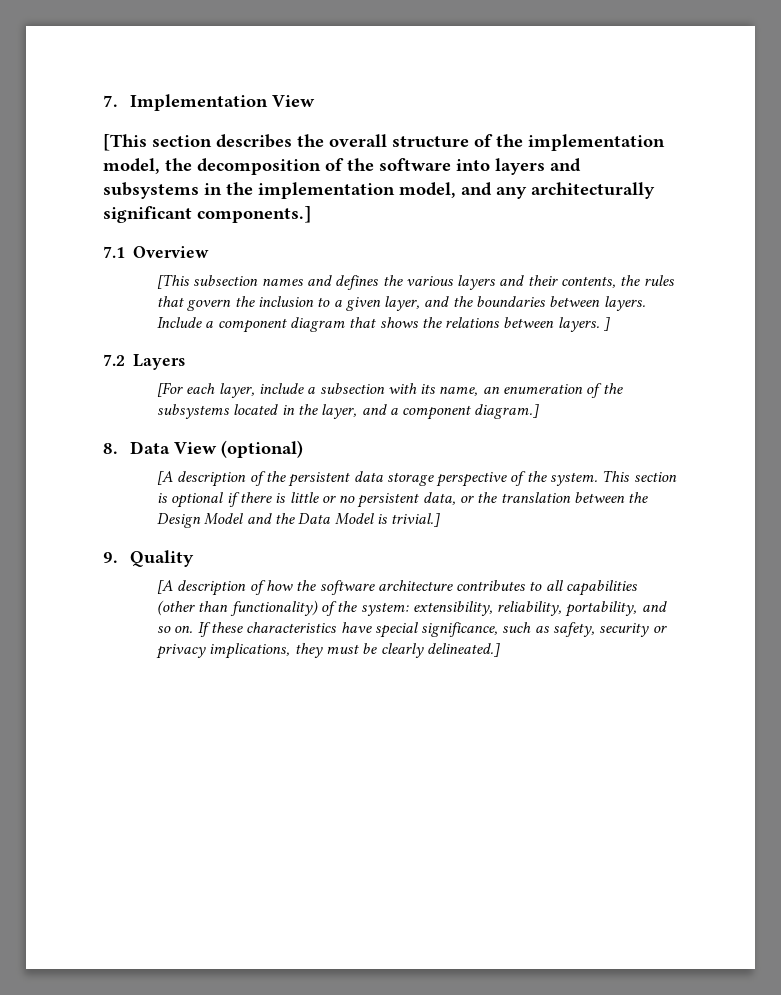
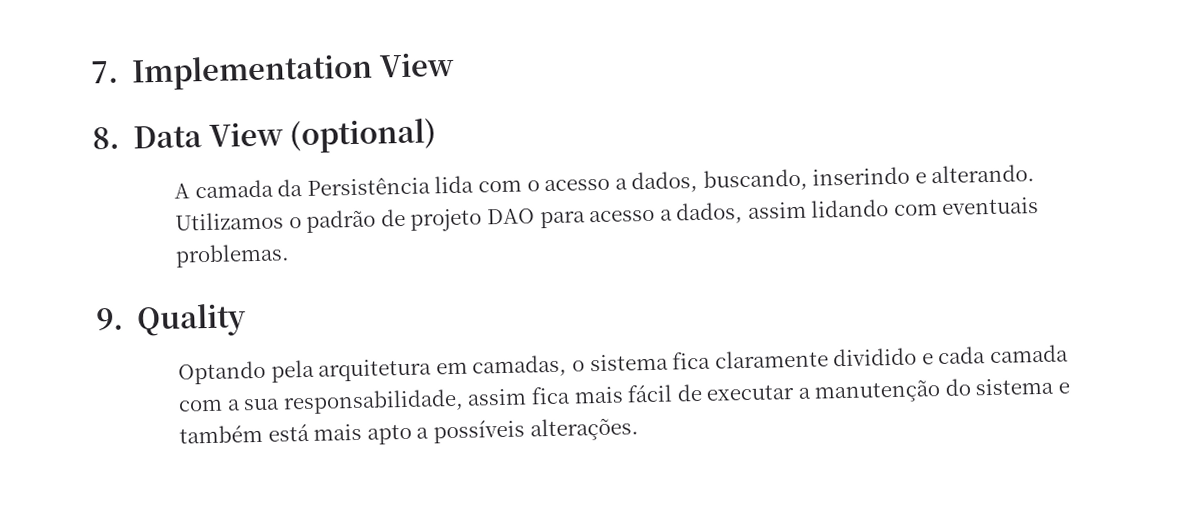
[103,134,665,151] [103,158,581,175] [103,182,655,199] [103,206,311,223] [103,246,209,258] [156,274,675,290] [156,296,646,311] [156,317,611,333] [103,354,185,370] [156,382,623,398] [156,404,540,420] [103,440,303,458] [156,470,677,487] [156,492,649,508] [156,513,441,528] [103,550,194,567] [156,580,639,596] [156,600,667,617] [156,622,667,638] [155,643,500,659] [This section describes the overall structure of the implementation model, the decomposition of the software into layers and subsystems in the implementation model, and any architecturally significant components.] // 7.1 Overview // [This subsection names and defines the various layers and their contents, the rules that govern the inclusion to a given layer, and the boundaries between layers. Include a component diagram that shows the relations between layers. ] // 7.2 Layers // [For each layer, include a subsection with its name, an enumeration of the subsystems located in the layer, and a component diagram.] // 8. Data View (optional) // [A description of the persistent data storage perspective of the system. This section is optional if there is little or no persistent data, or the translation between the Design Model and the Data Model is trivial.] // 9. Quality // [A description of how the software architecture contributes to all capabilities (other than functionality) of the system: extensibility, reliability, portability, and so on. If these characteristics have special significance, such as safety, security or privacy implications, they must be clearly delineated.] -> [92,118,438,154] [174,164,1036,199] [175,197,1040,233] [175,243,291,268] [95,303,246,338] [178,344,1069,385] [178,377,1070,415] [179,417,639,445] 8. Data View (optional) // A camada da Persistência lida com o acesso a dados, buscando, inserindo e alterando. Utilizamos o padrão de projeto DAO para acesso a dados, assim lidando com eventuais problemas. // 9. Quality // Optando pela arquitetura em camadas, o sistema fica claramente dividido e cada camada com a sua responsabilidade, assim fica mais fácil de executar a manutenção do sistema e também está mais apto a possíveis alterações.

